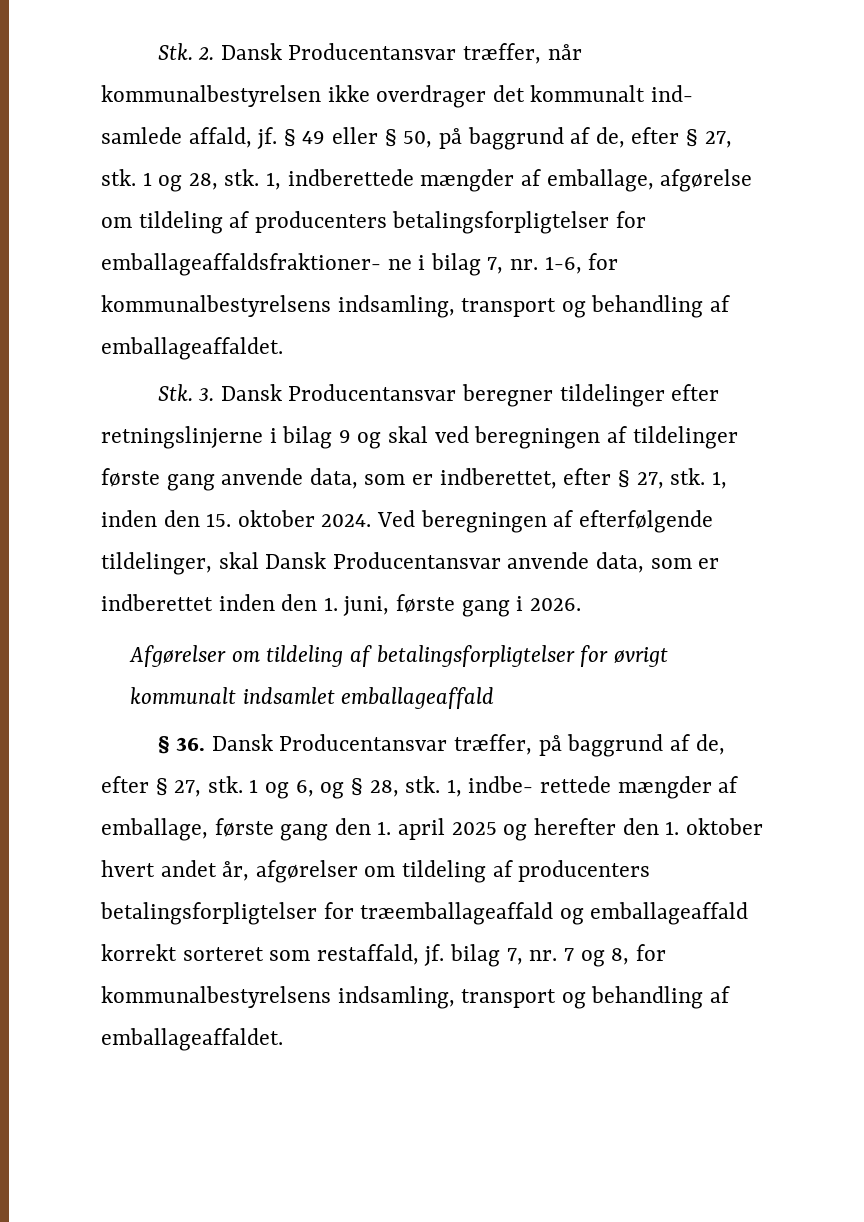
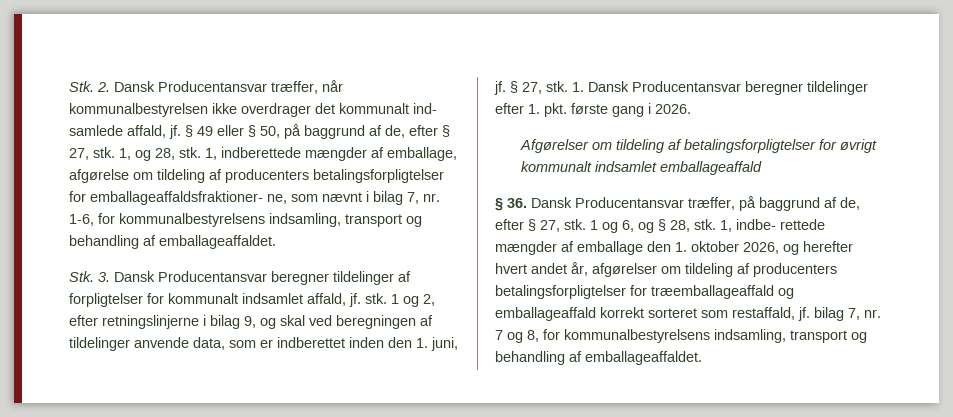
[142,172,152,186] 1 -> [119,148,131,160] 1,
[387,259,412,270] ne -> [267,192,362,204] ne, som nævnt
(665, 395) none -> [398,271,411,282] [69,293,435,307] af forpligtelser for kommunalt indsamlet affald, jf. stk. 1 og 2,
[338,430,351,443] 9 -> [244,316,256,328] 9,
[101,468,727,491] [101,510,713,533] [101,552,501,575] første gang anvende data, som er indberettet, efter § 27, stk. 1, inden den 15. oktober 2024. Ved beregningen af efterfølgende tildelinger, skal Dansk Producentansvar -> (130, 344) none
(390, 606) none -> [494,81,868,95] [495,103,567,117] jf. § 27, stk. 1. Dansk Producentansvar beregner tildelinger efter 1. pkt.
[101,818,763,841] emballage, første gang den 1. april 2025 og herefter den 1. oktober -> [577,241,853,255] emballage den 1. oktober 2026, og herefter

